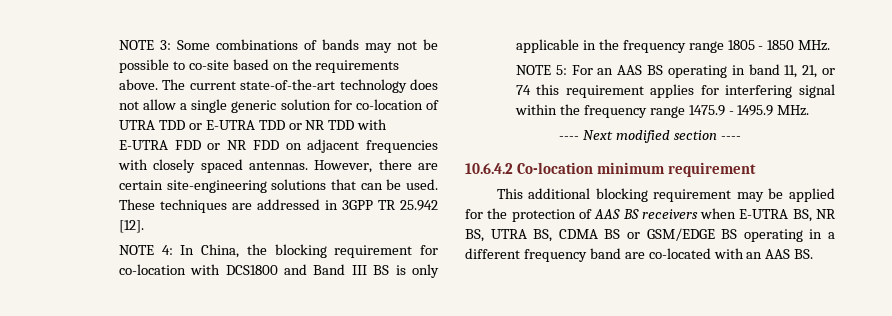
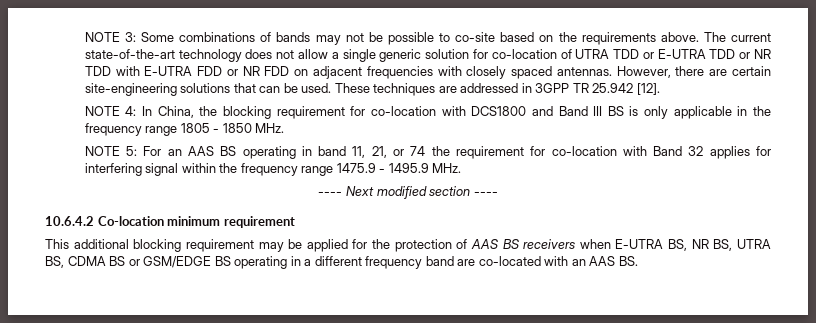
[536,84,644,98] this requirement -> [431,146,704,159] the requirement for co-location with Band 32

